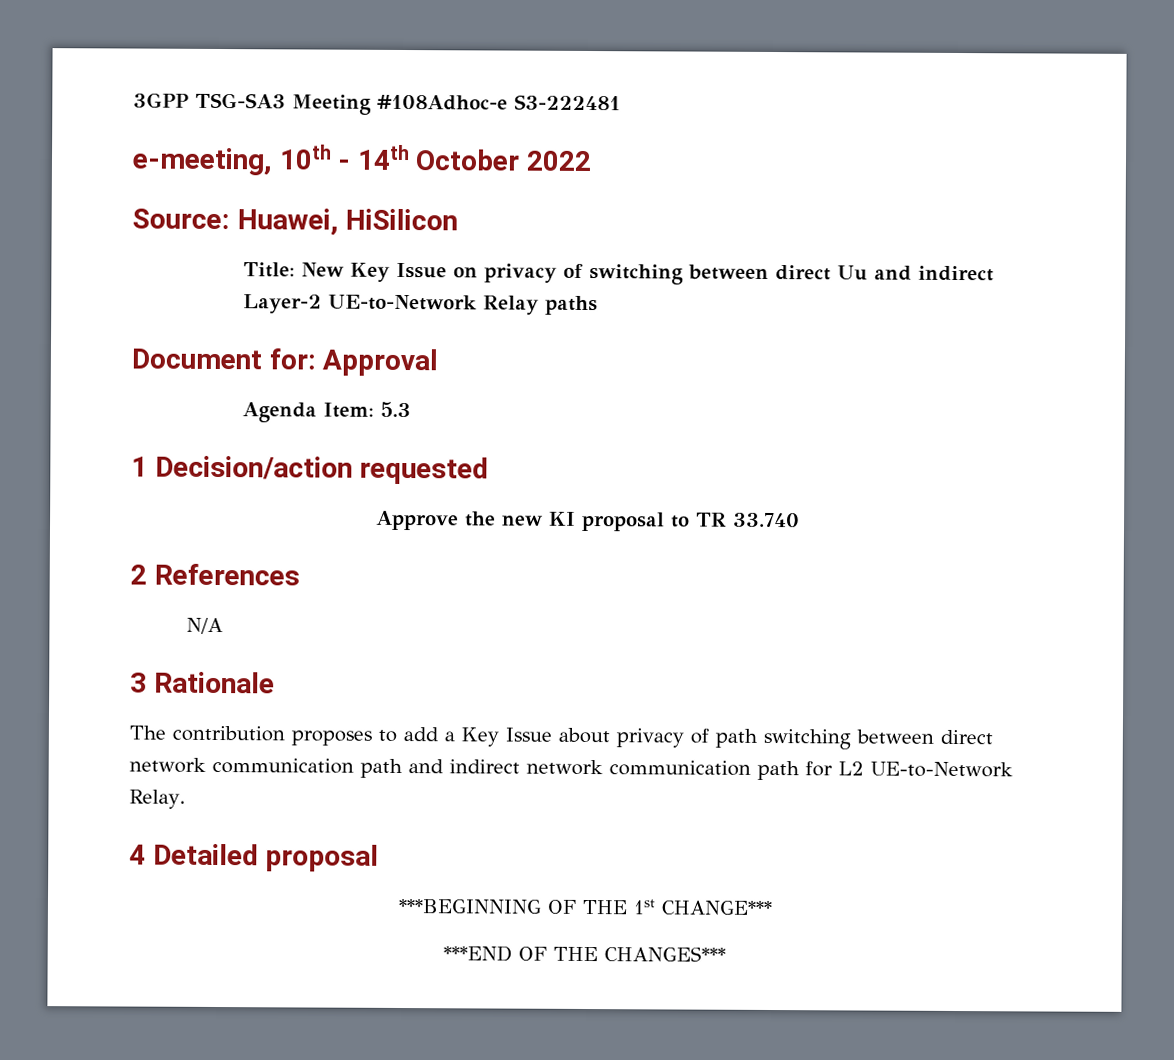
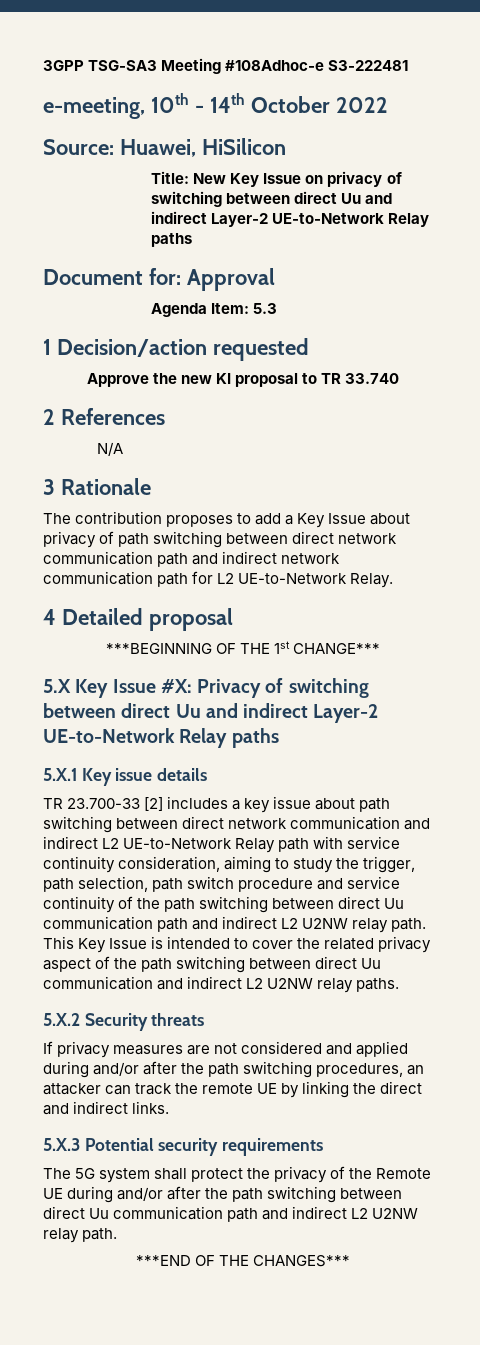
(772, 908) none -> [43,678,369,698] [43,703,379,723] [43,728,279,748] [43,768,208,786] [43,796,391,813] [43,816,431,833] [43,836,401,853] [43,856,416,873] [43,876,401,892] [43,896,405,913] [43,916,427,933] [43,936,432,953] [43,956,382,973] [43,976,400,993] [43,1013,205,1031] [43,1041,409,1058] [43,1061,425,1078] [43,1081,423,1098] [43,1101,170,1115] [43,1138,324,1156] [43,1166,432,1183] [43,1186,403,1203] [43,1206,419,1222] [43,1228,118,1243] // 5.X Key Issue #X: Privacy of switching between direct Uu and indirect Layer-2 UE-to-Network Relay paths // 5.X.1 Key issue details // TR 23.700-33 [2] includes a key issue about path switching between direct network communication and indirect L2 UE-to-Network Relay path with service continuity consideration, aiming to study the trigger, path selection, path switch procedure and service continuity of the path switching between direct Uu communication path and indirect L2 U2NW relay path. This Key Issue is intended to cover the related privacy aspect of the path switching between direct Uu communication and indirect L2 U2NW relay paths. // 5.X.2 Security threats // If privacy measures are not considered and applied during and/or after the path switching procedures, an attacker can track the remote UE by linking the direct and indirect links. // 5.X.3 Potential security requirements // The 5G system shall protect the privacy of the Remote UE during and/or after the path switching between direct Uu communication path and indirect L2 U2NW relay path.

